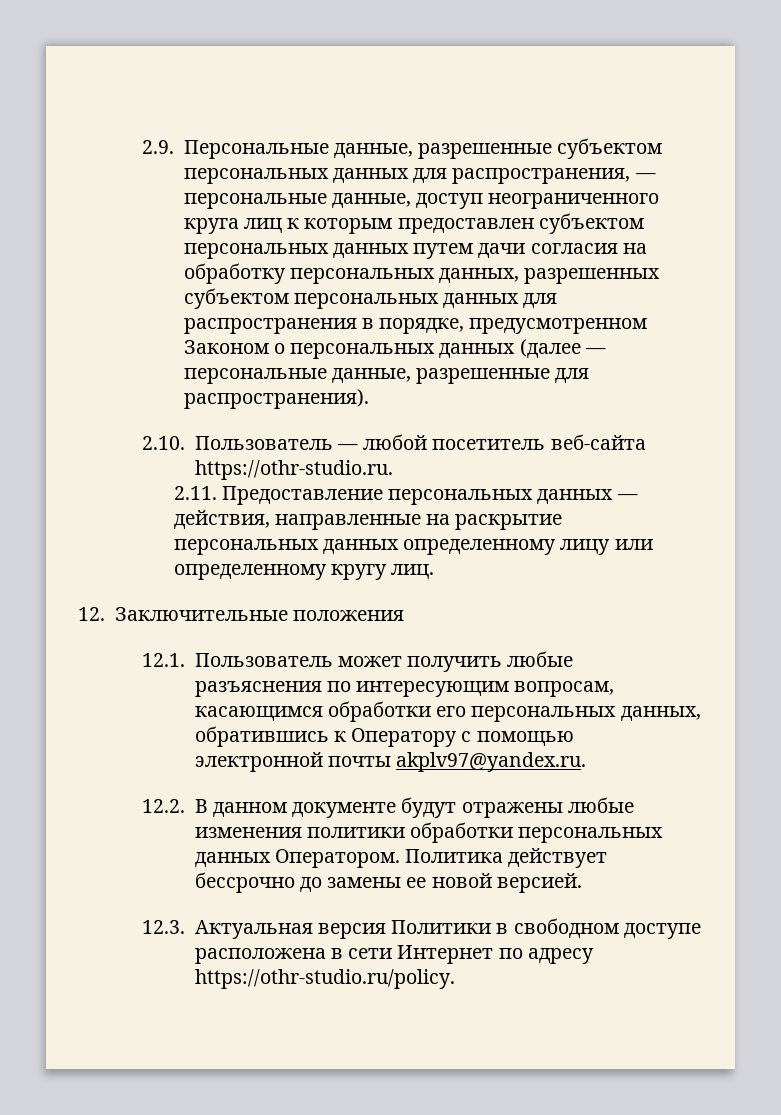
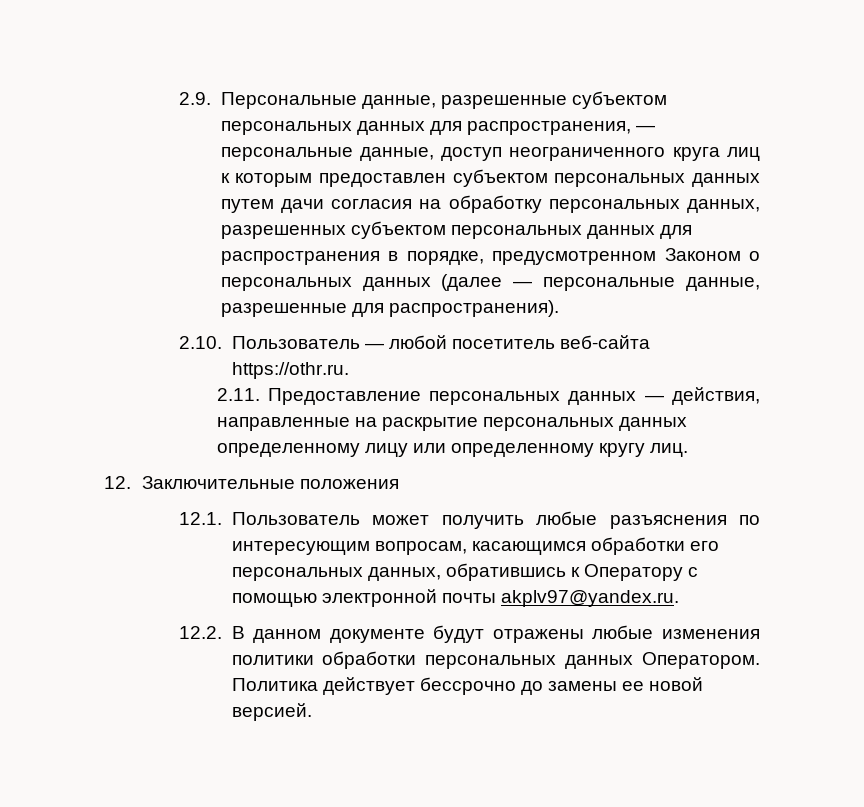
[194,460,393,480] https://othr-studio.ru. -> [231,362,349,379] https://othr.ru.
[141,918,701,939] [194,945,594,964] [194,969,455,989] // 12.3. Актуальная версия Политики в свободном доступе расположена в сети Интернет по адресу https://othr-studio.ru/policy. -> (312, 712) none

